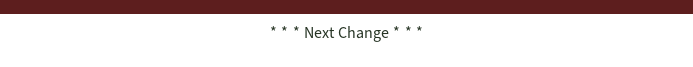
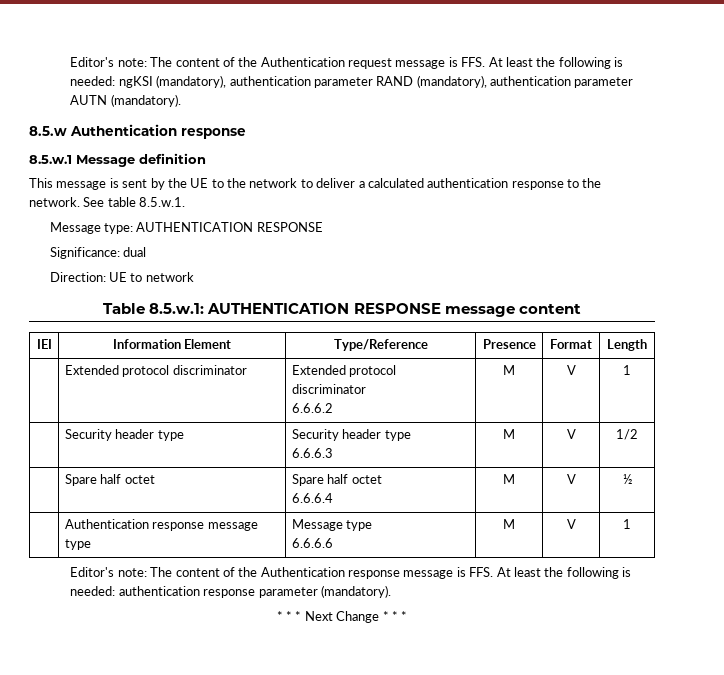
(269, 32) none -> [70,57,624,69] [70,75,634,88] [70,94,181,107] [29,124,246,139] [29,153,206,167] [29,178,602,190] [29,197,186,207] [49,222,323,234] [49,247,147,259] [49,272,194,282] [103,303,581,317] [36,339,52,349] [112,339,232,349] [333,339,428,351] [482,339,536,349] [550,339,592,349] [607,339,647,351] [64,365,247,377] [291,365,397,377] [291,384,366,394] [291,403,333,413] [503,365,515,375] [566,365,576,375] [623,365,631,375] [64,429,184,441] [291,429,411,441] [291,448,333,458] [503,429,515,439] [566,429,576,439] [616,429,638,440] [64,474,155,486] [291,474,382,486] [291,493,333,503] [503,474,515,484] [566,474,576,484] [622,474,632,484] [64,519,258,531] [64,539,91,550] [291,519,373,531] [291,538,333,548] [503,519,515,529] [566,519,576,529] [623,519,631,529] [70,567,632,579] [70,585,391,598] Editor's note: The content of the Authentication request message is FFS. At least the following is needed: ngKSI (mandatory), authentication parameter RAND (mandatory), authentication parameter AUTN (mandatory). // 8.5.w Authentication response // 8.5.w.1 Message definition // This message is sent by the UE to the network to deliver a calculated authentication response to the network. See table 8.5.w.1. // Message type: AUTHENTICATION RESPONSE // Significance: dual // Direction: UE to network // Table 8.5.w.1: AUTHENTICATION RESPONSE message content // IEI | Information Element | Type/Reference | Presence | Format | Length // | Extended protocol discriminator | Extended protocol discriminator // 6.6.6.2 | M | V | 1 // | Security header type | Security header type // 6.6.6.3 | M | V | 1/2 // | Spare half octet | Spare half octet // 6.6.6.4 | M | V | ½ // | Authentication response message type | Message type // 6.6.6.6 | M | V | 1 // Editor's note: The content of the Authentication response message is FFS. At least the following is needed: authentication response parameter (mandatory). //

